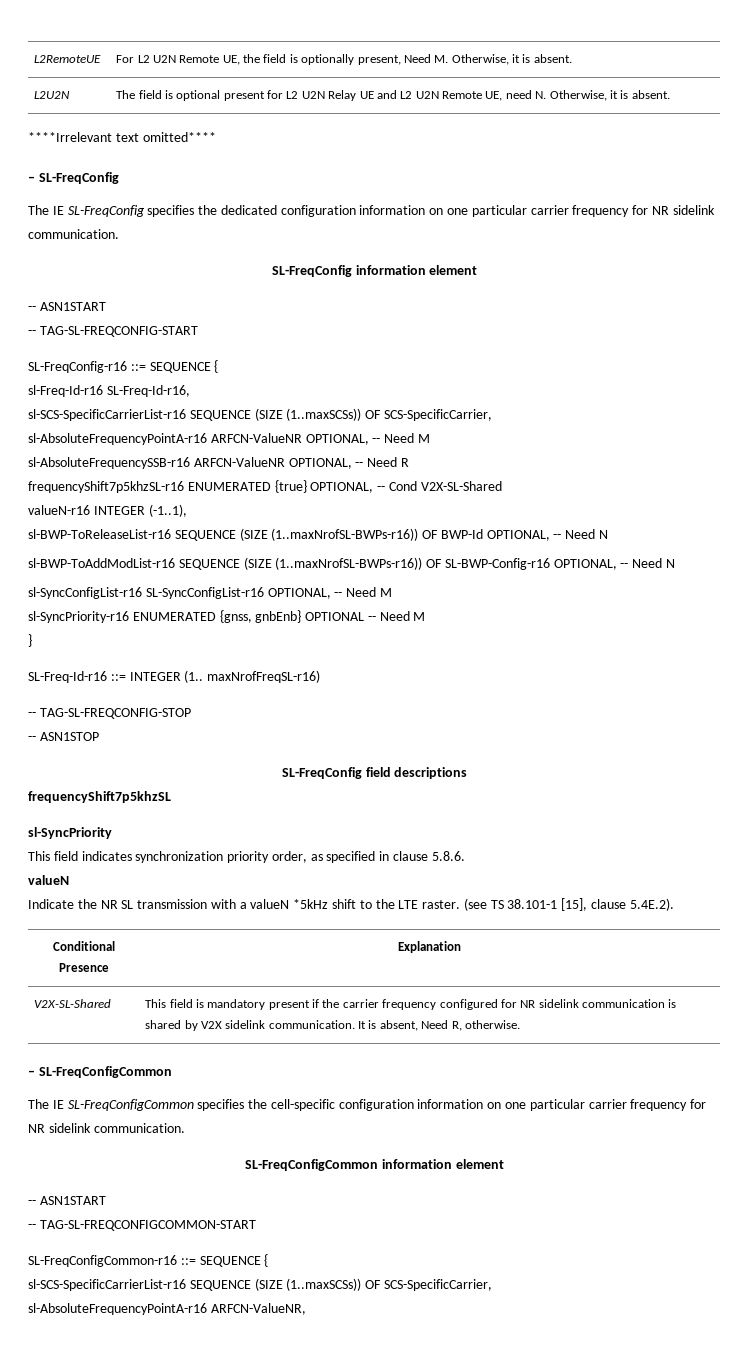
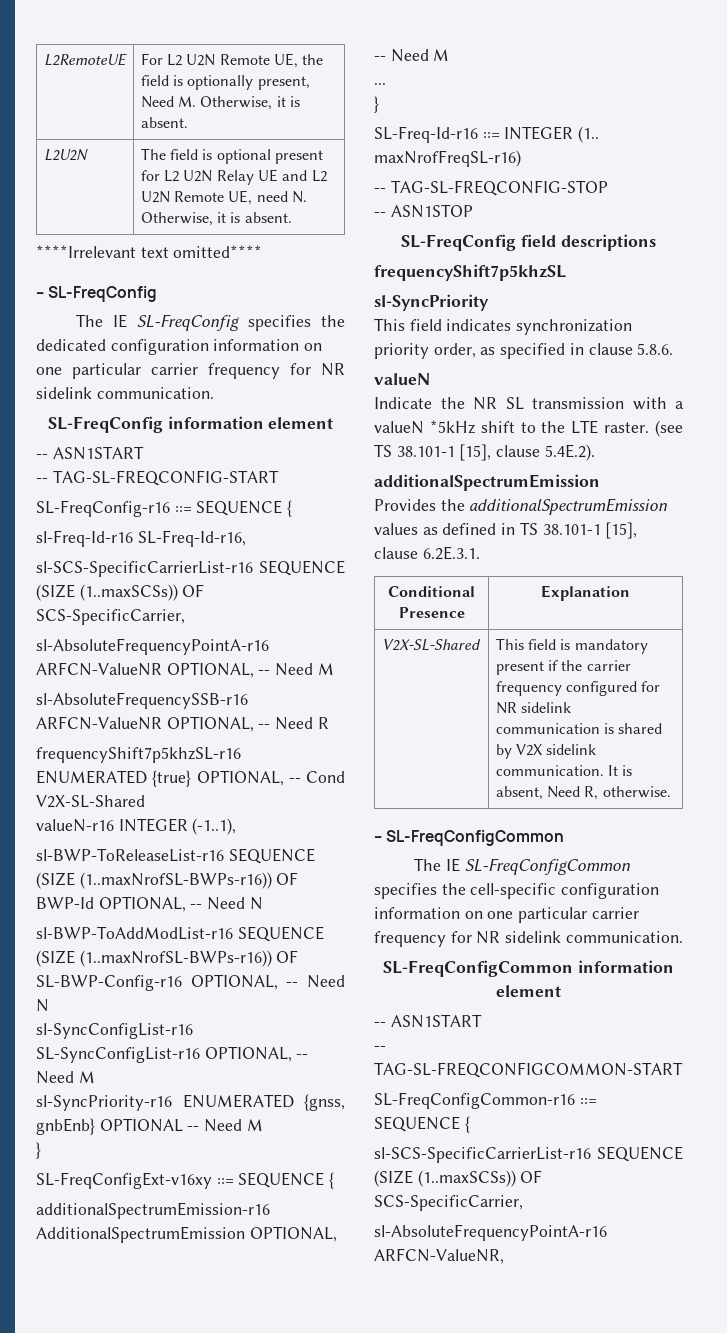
(32, 640) none -> [36,1172,335,1189] [36,1202,270,1219] [36,1226,337,1243] [374,49,450,62] [374,83,386,85] [374,96,379,113] // SL-FreqConfigExt-v16xy ::= SEQUENCE { // additionalSpectrumEmission-r16 AdditionalSpectrumEmission OPTIONAL, -- Need M // ... // }
(674, 904) none -> [374,474,600,491] [374,498,669,515] [374,522,638,539] [374,546,480,560] // additionalSpectrumEmission // Provides the additionalSpectrumEmission values as defined in TS 38.101-1 [15], clause 6.2E.3.1.

